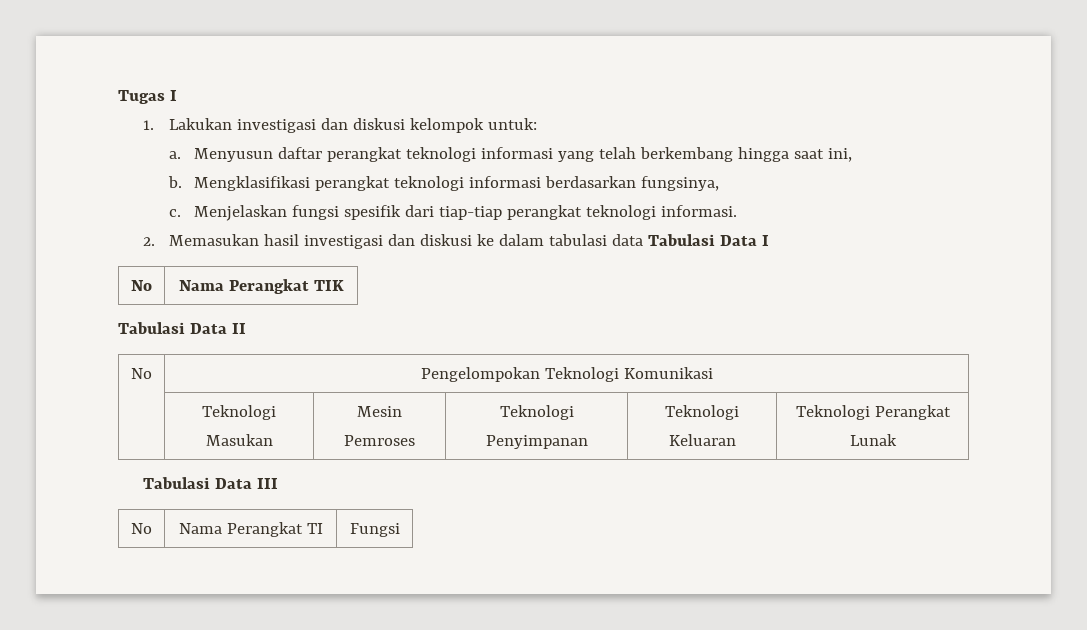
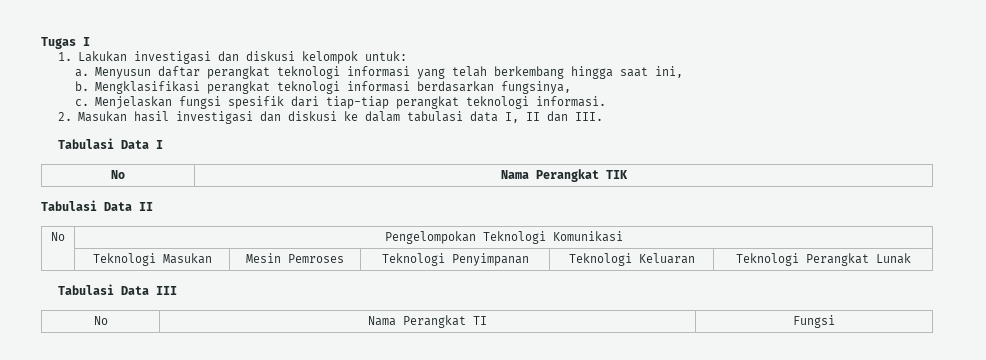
[168,234,259,246] Memasukan -> [77,111,127,122] Masukan
(643, 240) none -> [504,111,603,123] I, II dan III. //

